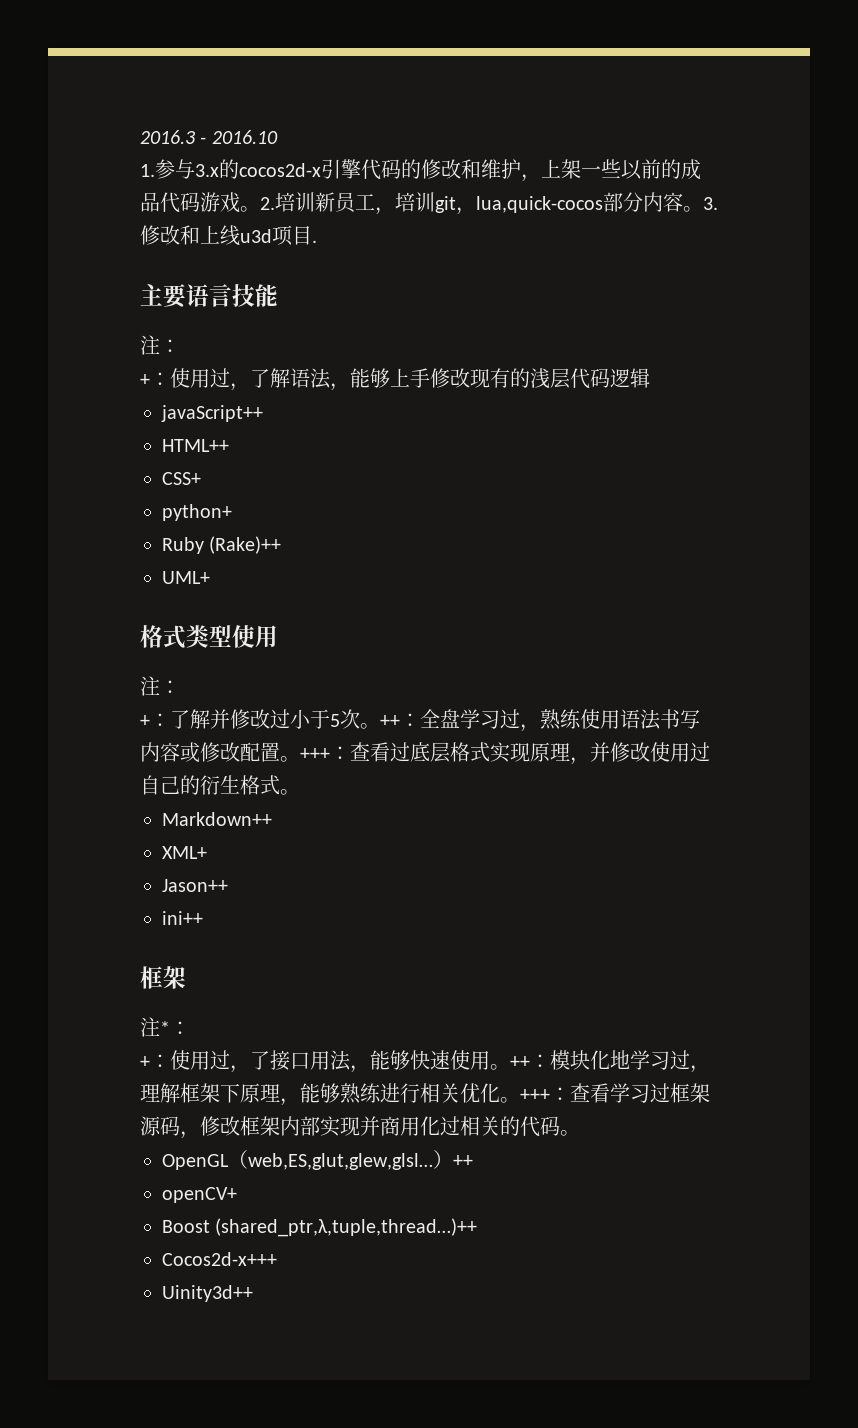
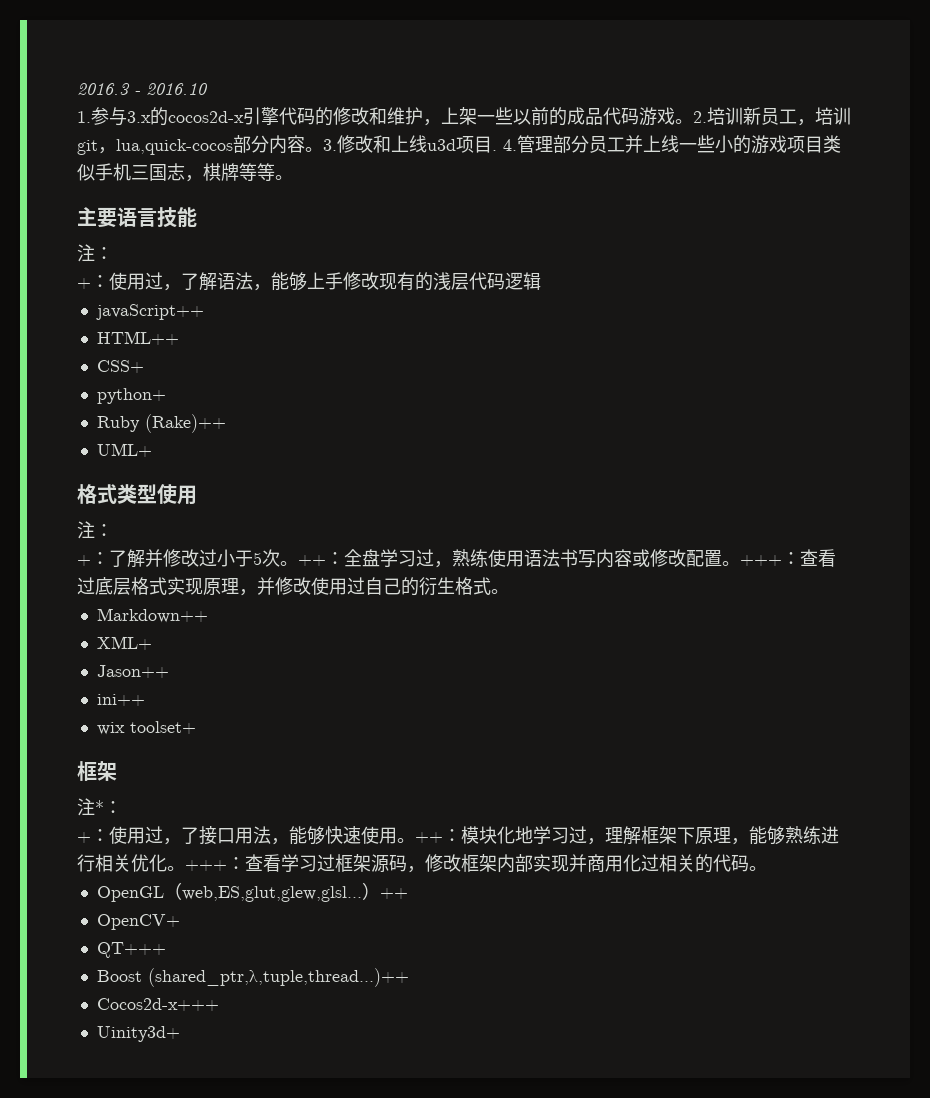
(317, 241) none -> [503,135,841,154] [77,163,293,182] 4.管理部分员工并上线一些小的游戏项目类似手机三国志，棋牌等等。
(203, 918) none -> [96,721,196,735] // wix toolset+
[162,1187,237,1203] openCV+ -> [96,914,180,930] [96,942,166,958] OpenCV+ // QT+++
[162,1285,253,1302] Uinity3d++ -> [96,1026,180,1042] Uinity3d+

